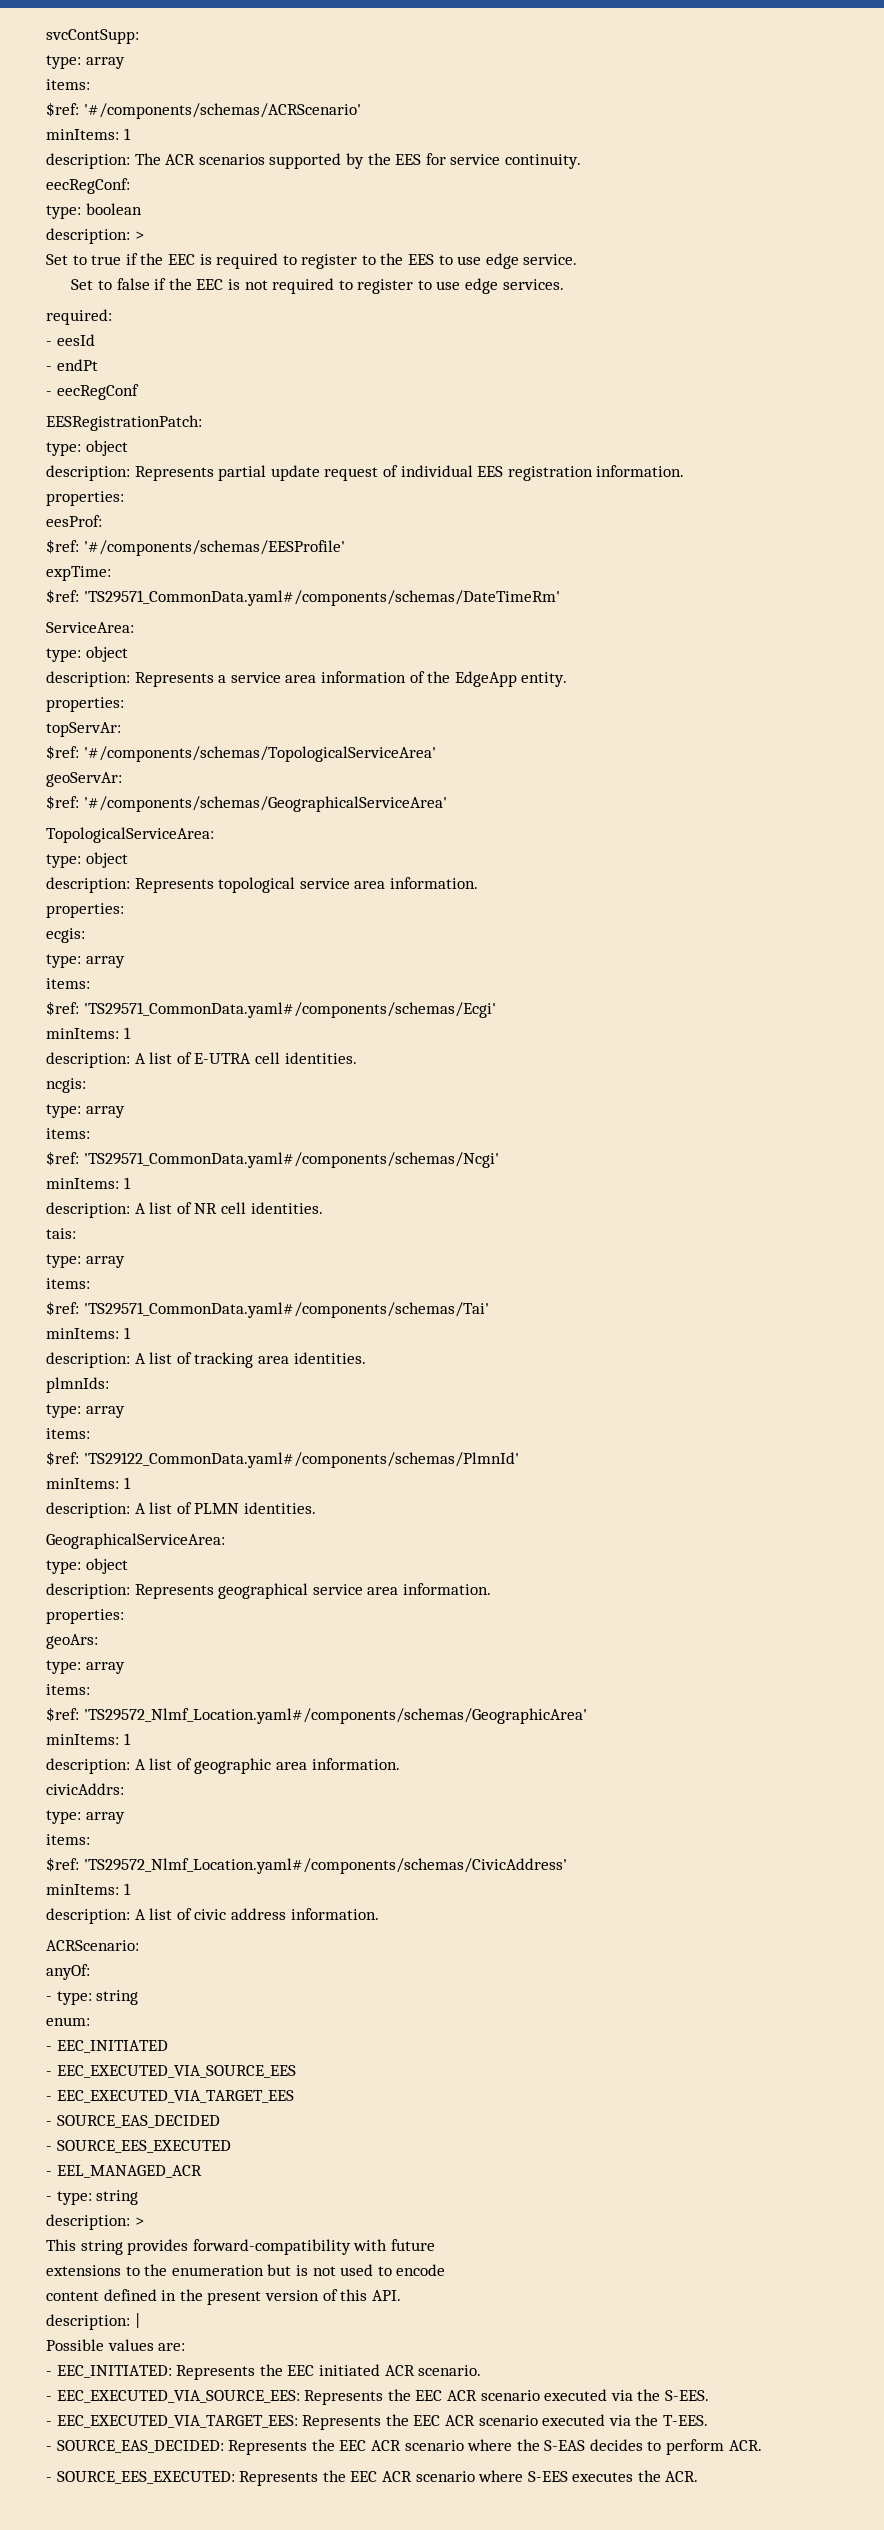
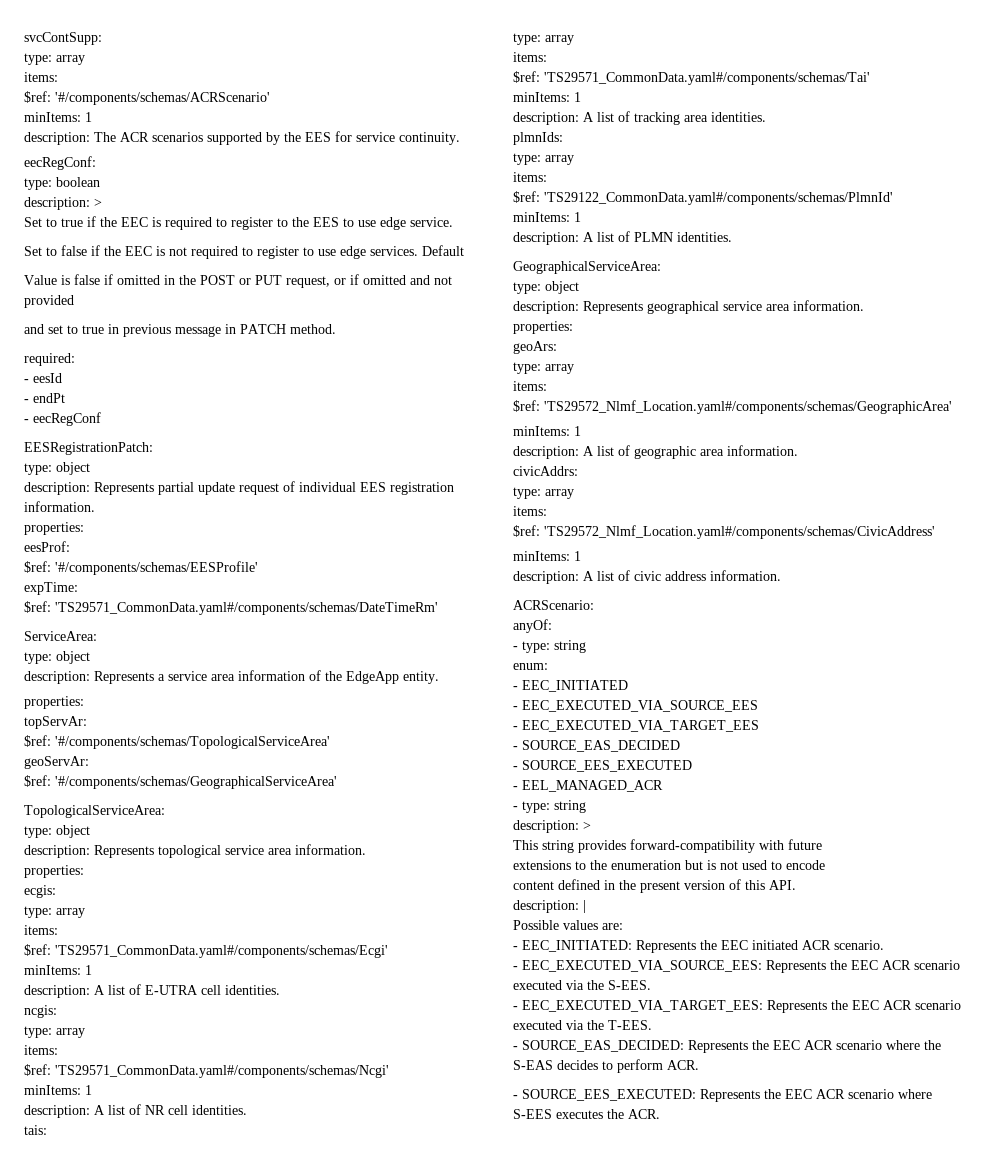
(564, 284) none -> [422,245,464,256] [24,274,452,288] [24,295,74,308] [24,324,336,337] Default // Value is false if omitted in the POST or PUT request, or if omitted and not provided // and set to true in previous message in PATCH method.

